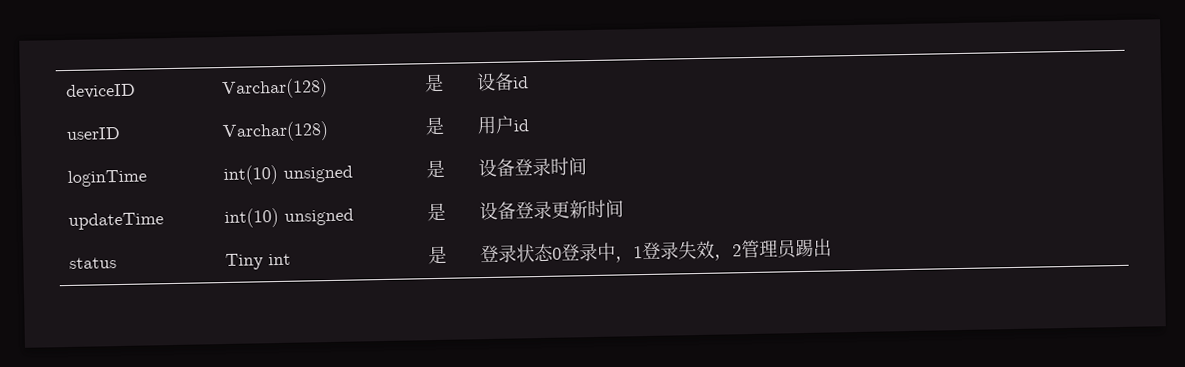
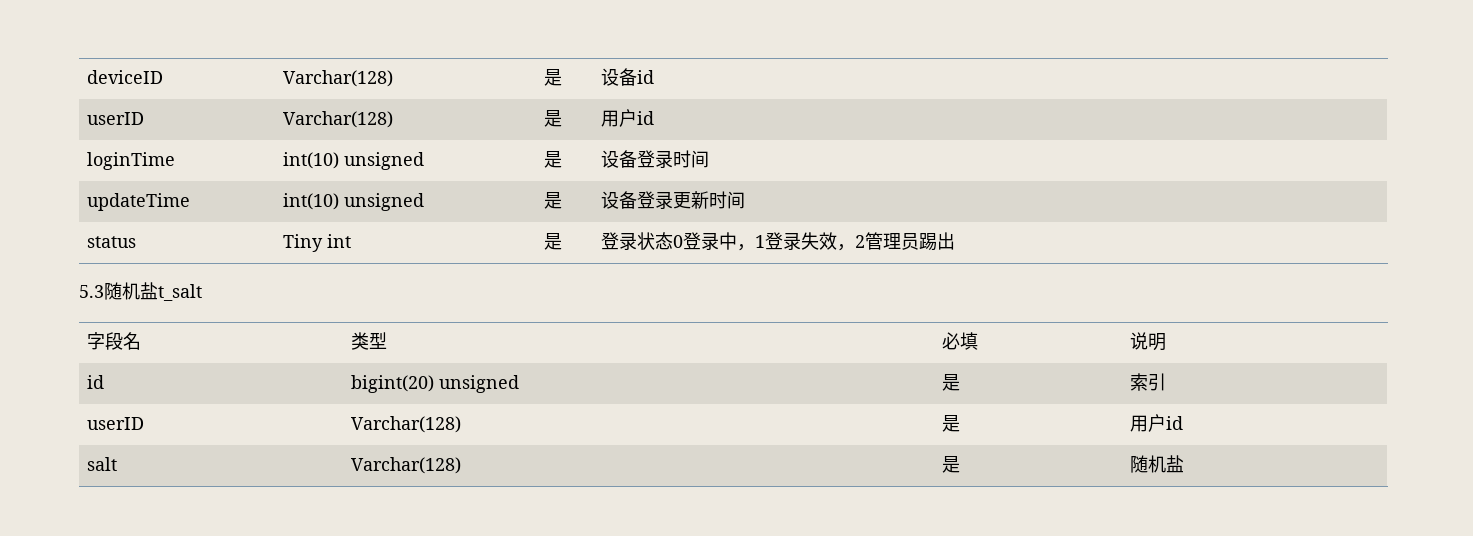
(832, 247) none -> [79,282,202,301] [86,332,141,350] [350,332,387,350] [941,332,978,350] [1129,332,1166,351] [86,375,104,389] [350,375,519,393] [941,374,960,391] [1129,373,1166,391] [86,417,144,430] [350,416,461,433] [941,415,960,432] [1129,414,1183,432] [86,457,117,471] [350,457,461,474] [941,456,960,473] [1129,455,1184,473] // 5.3随机盐t_salt // 字段名 | 类型 | 必填 | 说明 // id | bigint(20) unsigned | 是 | 索引 // userID | Varchar(128) | 是 | 用户id // salt | Varchar(128) | 是 | 随机盐

